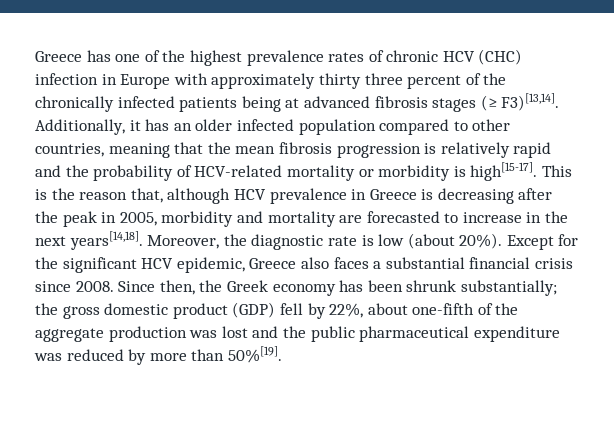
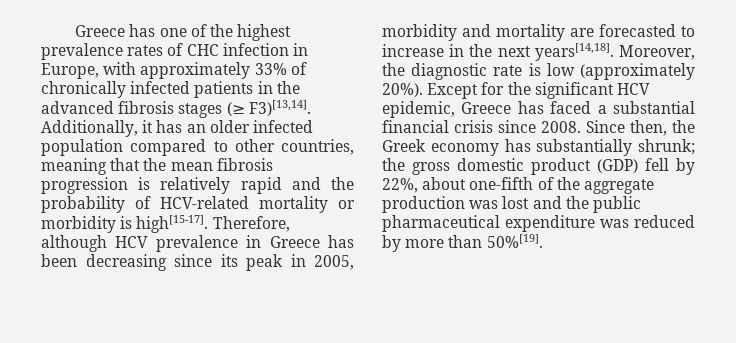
[386,49,523,65] chronic HCV (CHC) -> [186,44,219,56] CHC
[120,74,171,89] Europe -> [41,63,99,79] Europe,
[318,73,507,89] thirty three percent of the -> [254,62,307,75] 33% of
[241,96,300,112] being at -> [257,81,300,94] in the
[541,165,572,177] [35,188,163,203] This is the reason that, -> [212,216,290,232] Therefore,
[421,188,553,204] [35,211,58,223] is decreasing after the -> [328,235,354,248] [41,254,238,271] has been decreasing since its
[407,233,455,249] (about -> [580,63,695,80] (approximately
[300,257,369,269] also faces -> [517,101,592,114] has faced
[367,280,557,296] been shrunk substantially; -> [536,139,695,156] substantially shrunk;

